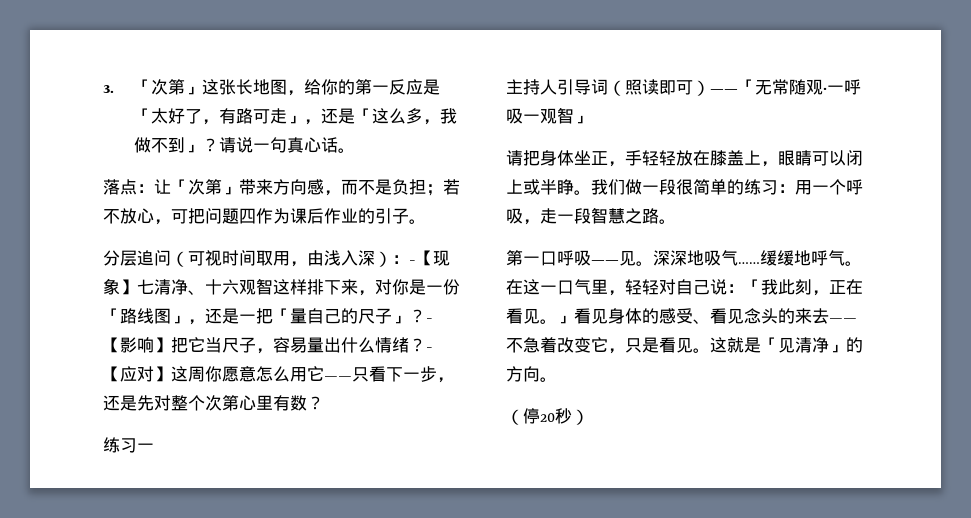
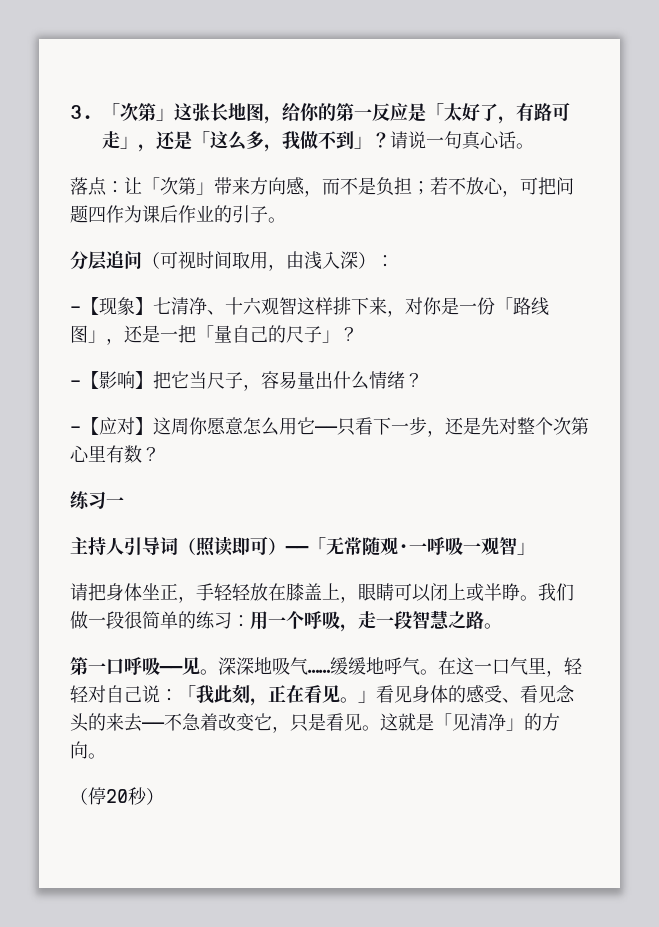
(409, 259) none -> (394, 261) //
(426, 316) none -> (358, 334) //
(426, 345) none -> (423, 380) //

